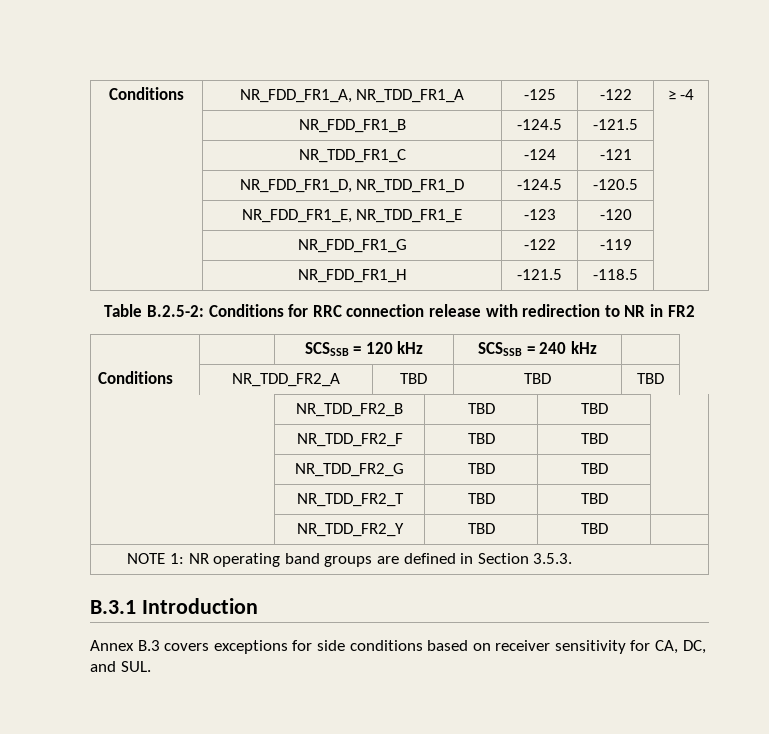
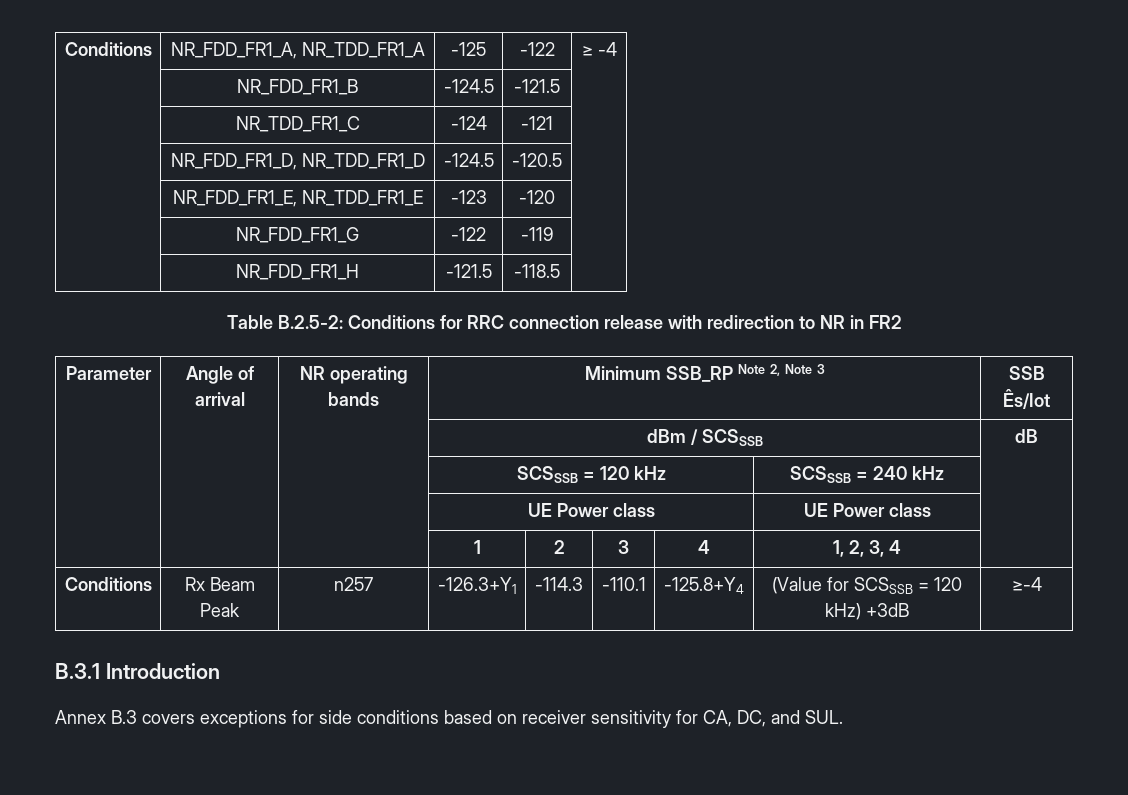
(695, 311) none -> [65,366,152,380] [185,366,254,384] [194,392,245,406] [299,366,408,384] [328,392,379,406] [584,364,825,382] [1008,366,1045,380] [1003,389,1050,409] [646,429,763,446] [1015,429,1038,443] Parameter | Angle of arrival | NR operating bands | Minimum SSB_RP Note 2, Note 3 | SSB Ês/Iot // | | | dBm / SCSSSB | dB // |
[97,371,173,384] [232,373,340,387] [399,373,427,384] [524,373,551,384] [637,373,664,384] [296,403,403,417] [467,403,495,414] [580,403,608,414] [296,433,403,447] [467,433,495,444] [580,433,608,444] [295,463,404,477] [467,463,495,474] [580,463,608,474] [296,493,404,507] [467,493,495,504] [580,493,608,504] [296,523,404,537] [467,523,495,534] [580,523,608,534] [127,553,573,567] Conditions | NR_TDD_FR2_A | TBD | TBD | TBD // | NR_TDD_FR2_B | TBD | TBD | // | NR_TDD_FR2_F | TBD | TBD | // | NR_TDD_FR2_G | TBD | TBD | // | NR_TDD_FR2_T | TBD | TBD | // | NR_TDD_FR2_Y | TBD | TBD | // NOTE 1: NR operating band groups are defined in Section 3.5.3. -> [527,503,655,517] [803,503,931,517] [473,540,481,554] [553,540,565,554] [618,540,629,554] [698,540,710,554] [833,540,901,557] [64,577,152,591] [184,577,255,591] [200,603,240,617] [334,577,373,591] [437,577,517,594] [535,577,583,591] [601,577,646,591] [664,577,744,594] [772,577,962,594] [825,603,909,620] [1011,577,1042,591] | | | UE Power class | UE Power class | // | | | 1 | 2 | 3 | 4 | 1, 2, 3, 4 | // Conditions | Rx Beam Peak | n257 | -126.3+Y1 | -114.3 | -110.1 | -125.8+Y4 | (Value for SCSSSB = 120 kHz) +3dB | ≥-4

